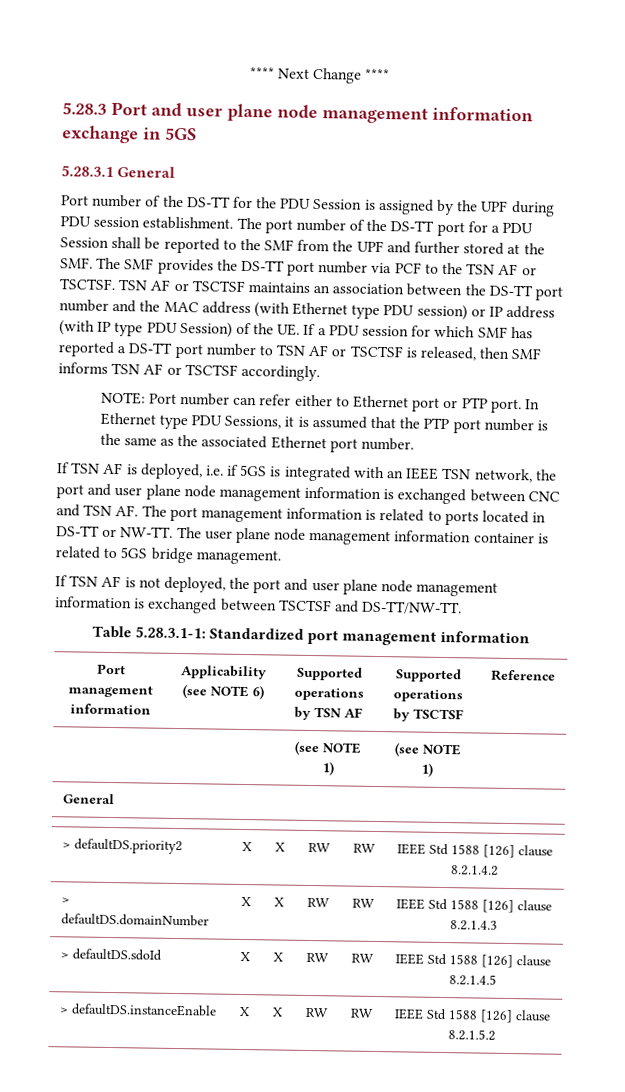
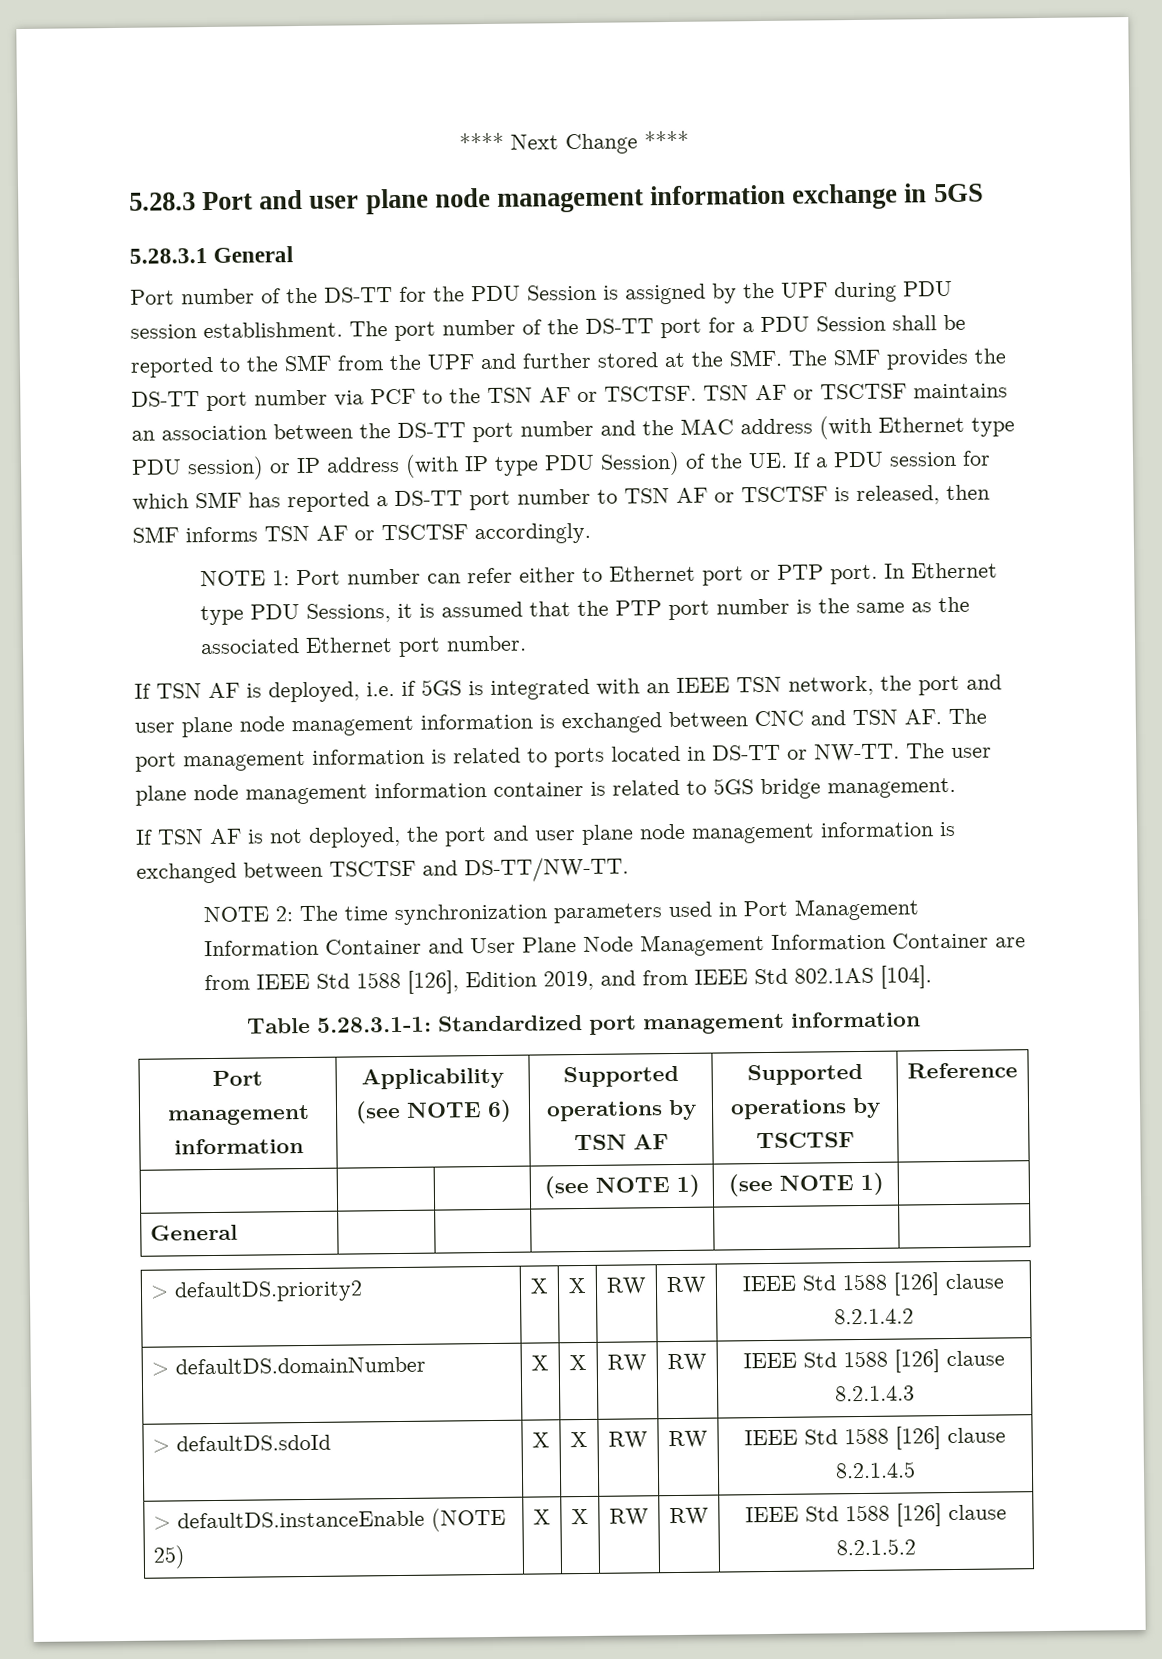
[100,391,146,405] NOTE: -> [199,570,290,587] NOTE 1:
(463, 607) none -> [202,898,919,926] [203,932,1026,957] [203,965,932,994] // NOTE 2: The time synchronization parameters used in Port Management Information Container and User Plane Node Management Information Container are from IEEE Std 1588 [126], Edition 2019, and from IEEE Std 802.1AS [104].
(218, 1010) none -> [430,1507,506,1532] [152,1545,185,1569] (NOTE 25)

